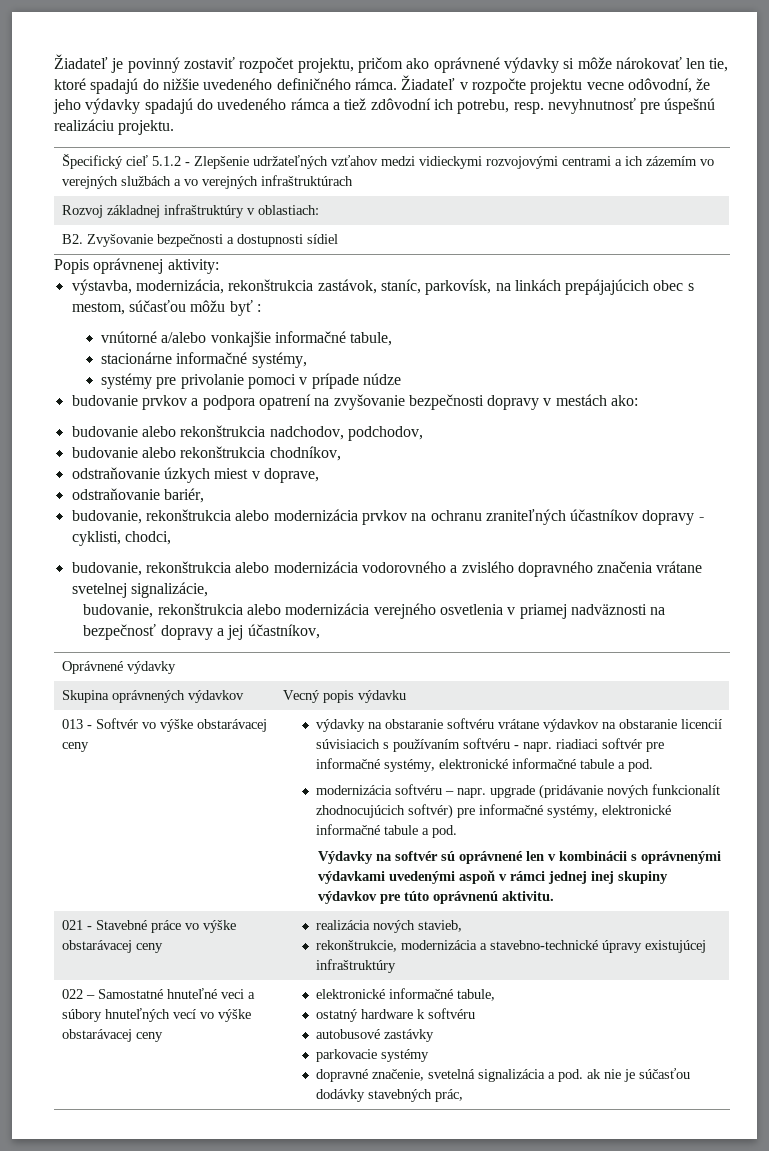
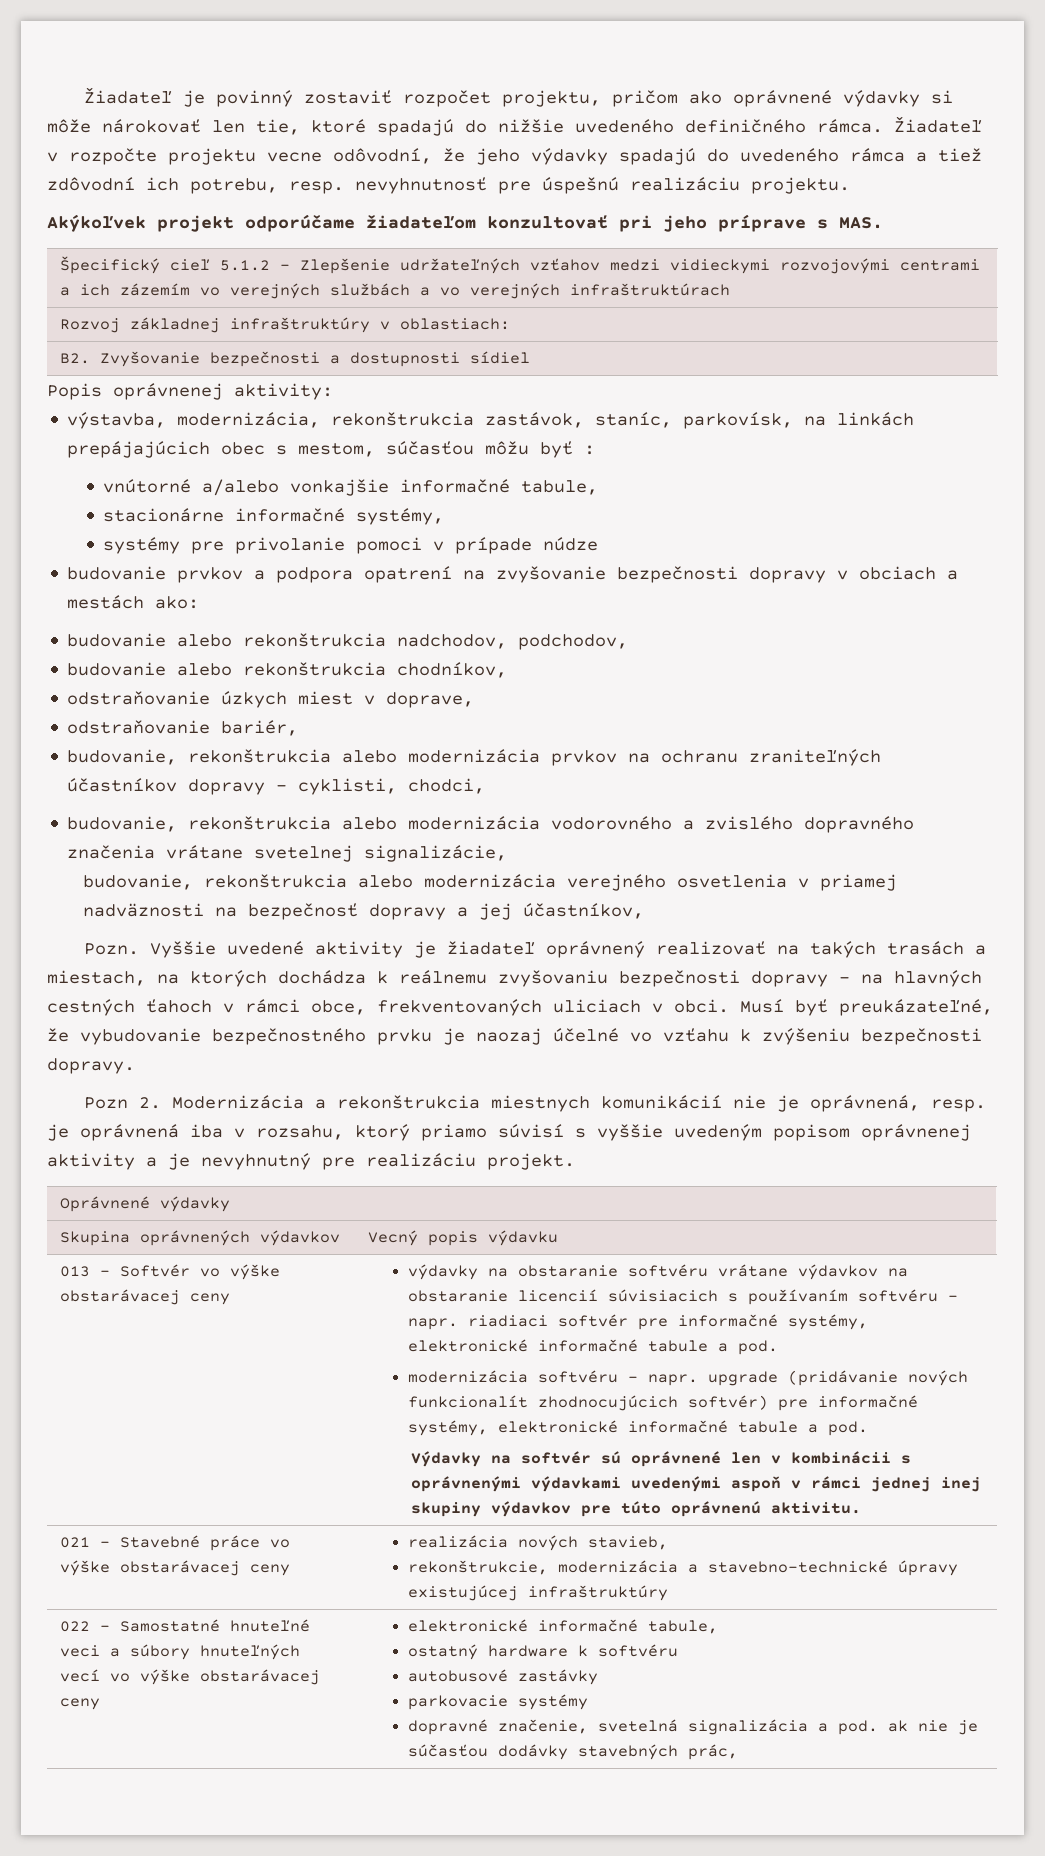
(175, 127) none -> [47,214,883,232] // Akýkoľvek projekt odporúčame žiadateľom konzultovať pri jeho príprave s MAS.
(552, 402) none -> [859,566,959,580] obciach a
(320, 631) none -> [84,941,987,958] [47,970,982,987] [47,999,993,1016] [47,1028,982,1045] [47,1058,135,1074] [84,1095,987,1112] [47,1124,971,1141] [47,1153,575,1170] // Pozn. Vyššie uvedené aktivity je žiadateľ oprávnený realizovať na takých trasách a miestach, na ktorých dochádza k reálnemu zvyšovaniu bezpečnosti dopravy - na hlavných cestných ťahoch v rámci obce, frekventovaných uliciach v obci. Musí byť preukázateľné, že vybudovanie bezpečnostného prvku je naozaj účelné vo vzťahu k zvýšeniu bezpečnosti dopravy. // Pozn 2. Modernizácia a rekonštrukcia miestnych komunikácií nie je oprávnená, resp. je oprávnená iba v rozsahu, ktorý priamo súvisí s vyššie uvedeným popisom oprávnenej aktivity a je nevyhnutný pre realizáciu projekt.

